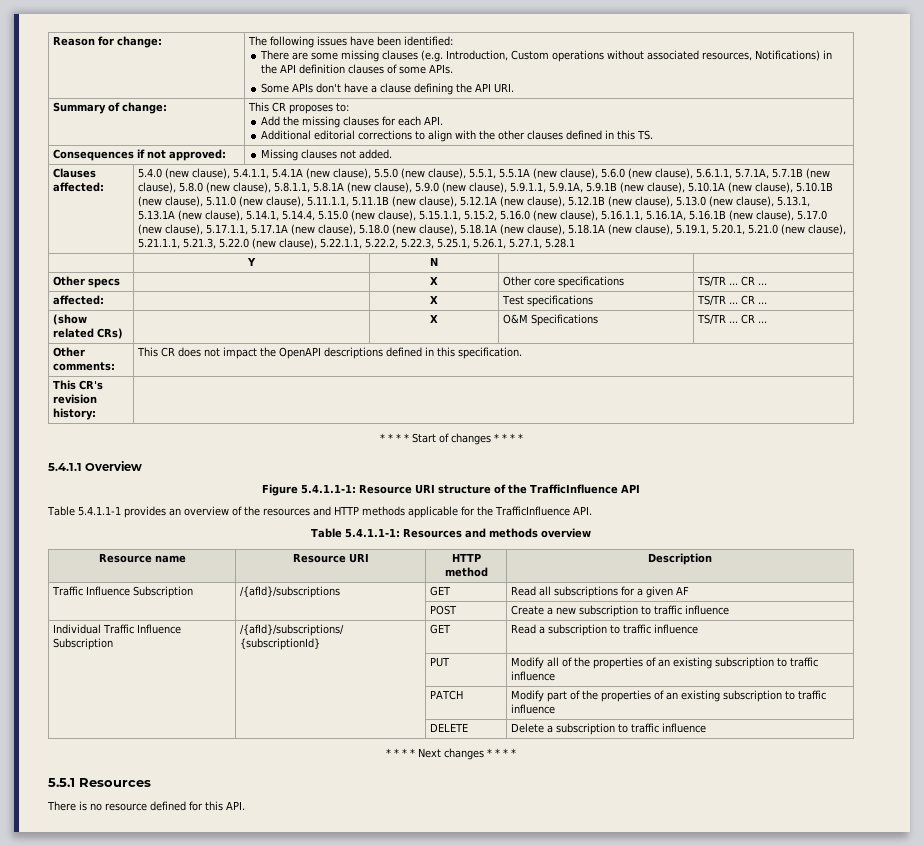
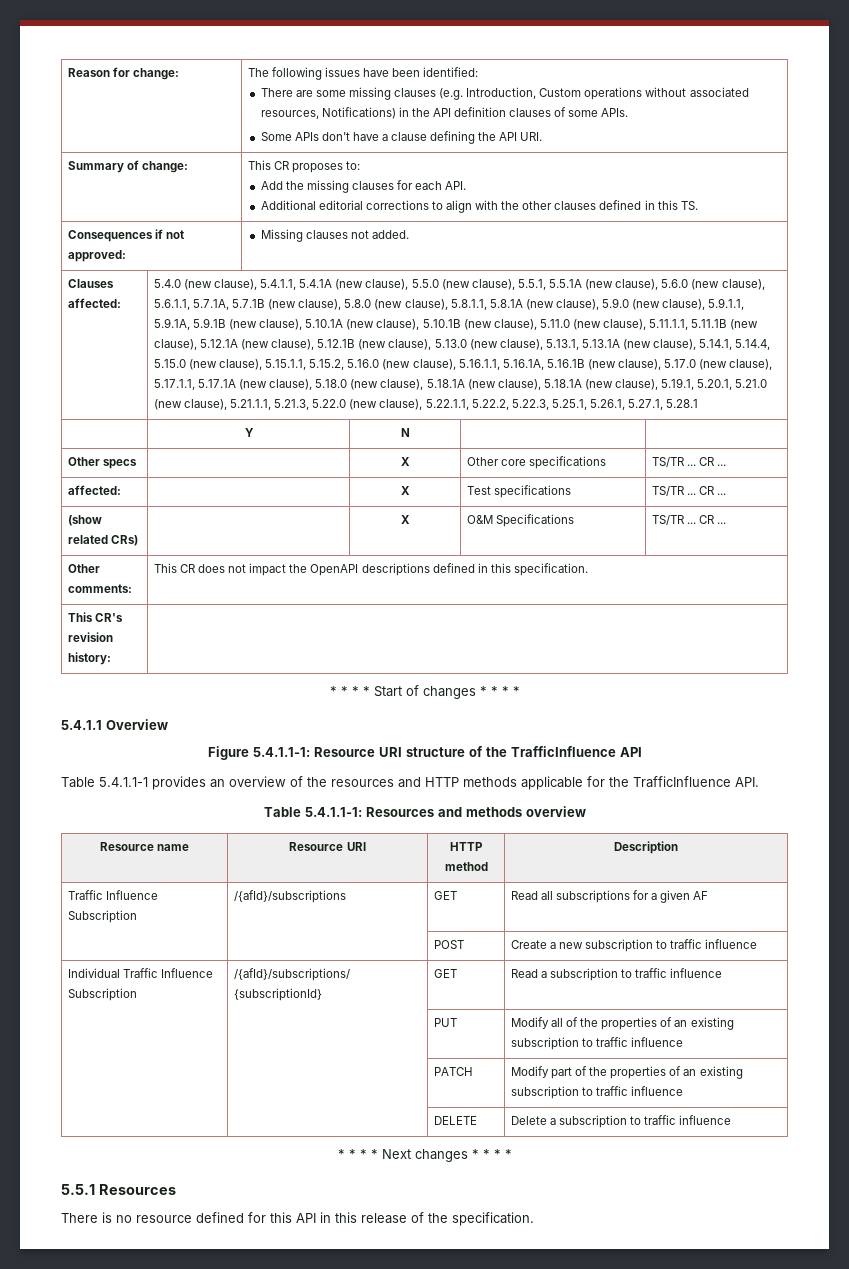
[226,801,245,810] API. -> [296,1212,534,1226] API in this release of the specification.

